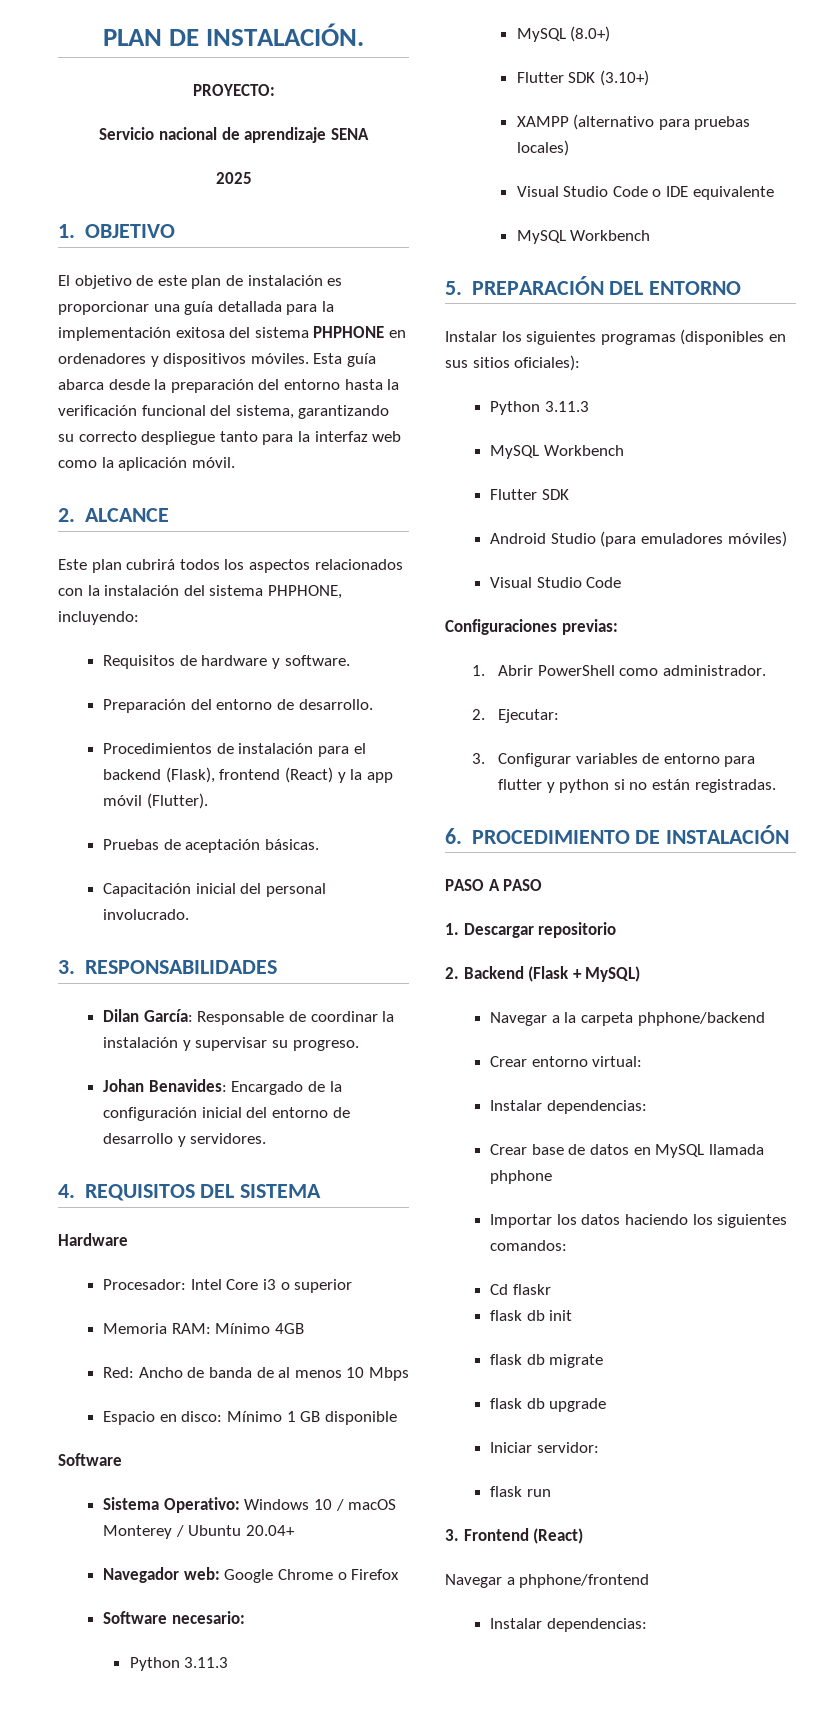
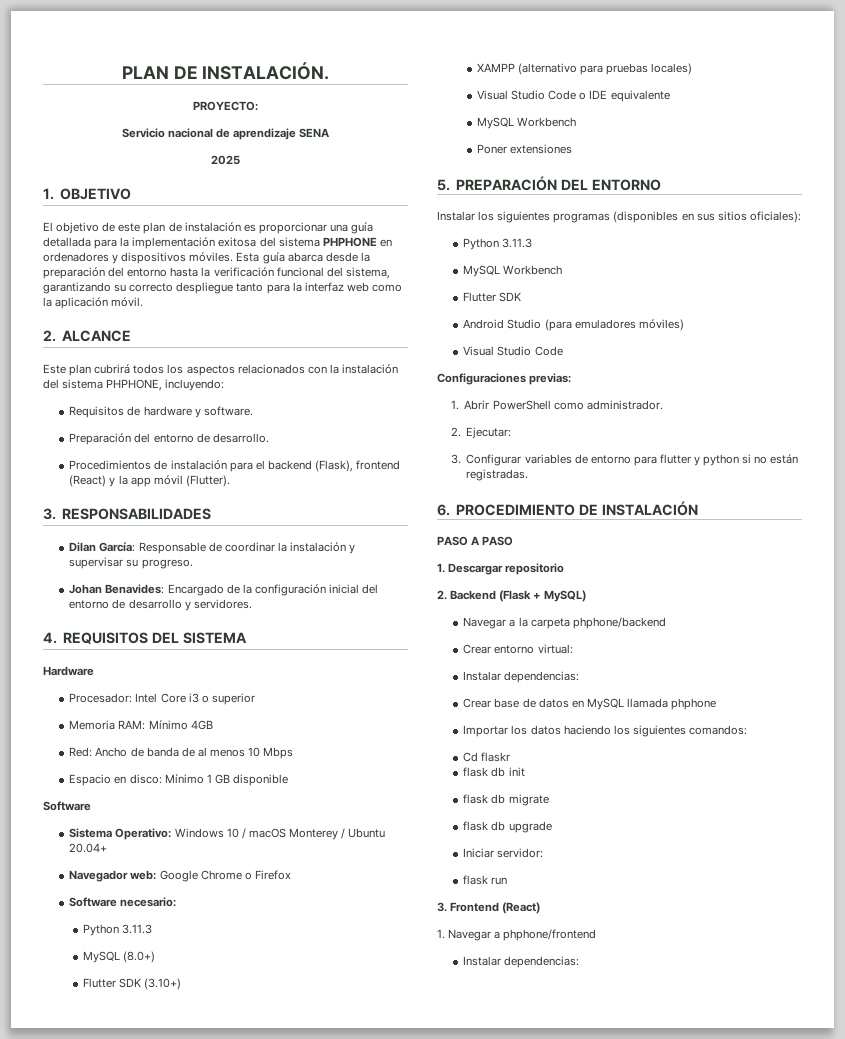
[103,839,319,853] [103,883,326,897] [103,909,190,920] // Pruebas de aceptación básicas. // Capacitación inicial del personal involucrado. -> (230, 481) none
(651, 235) none -> [477,144,573,154] // Poner extensiones
(584, 1536) none -> [437,929,445,939] 1.

